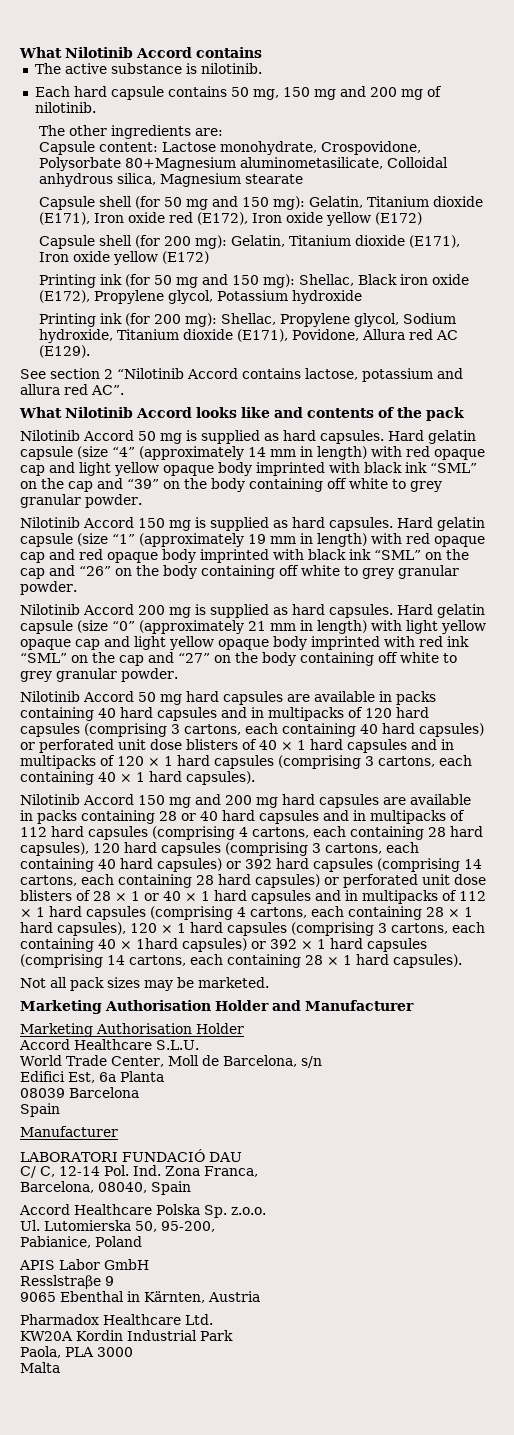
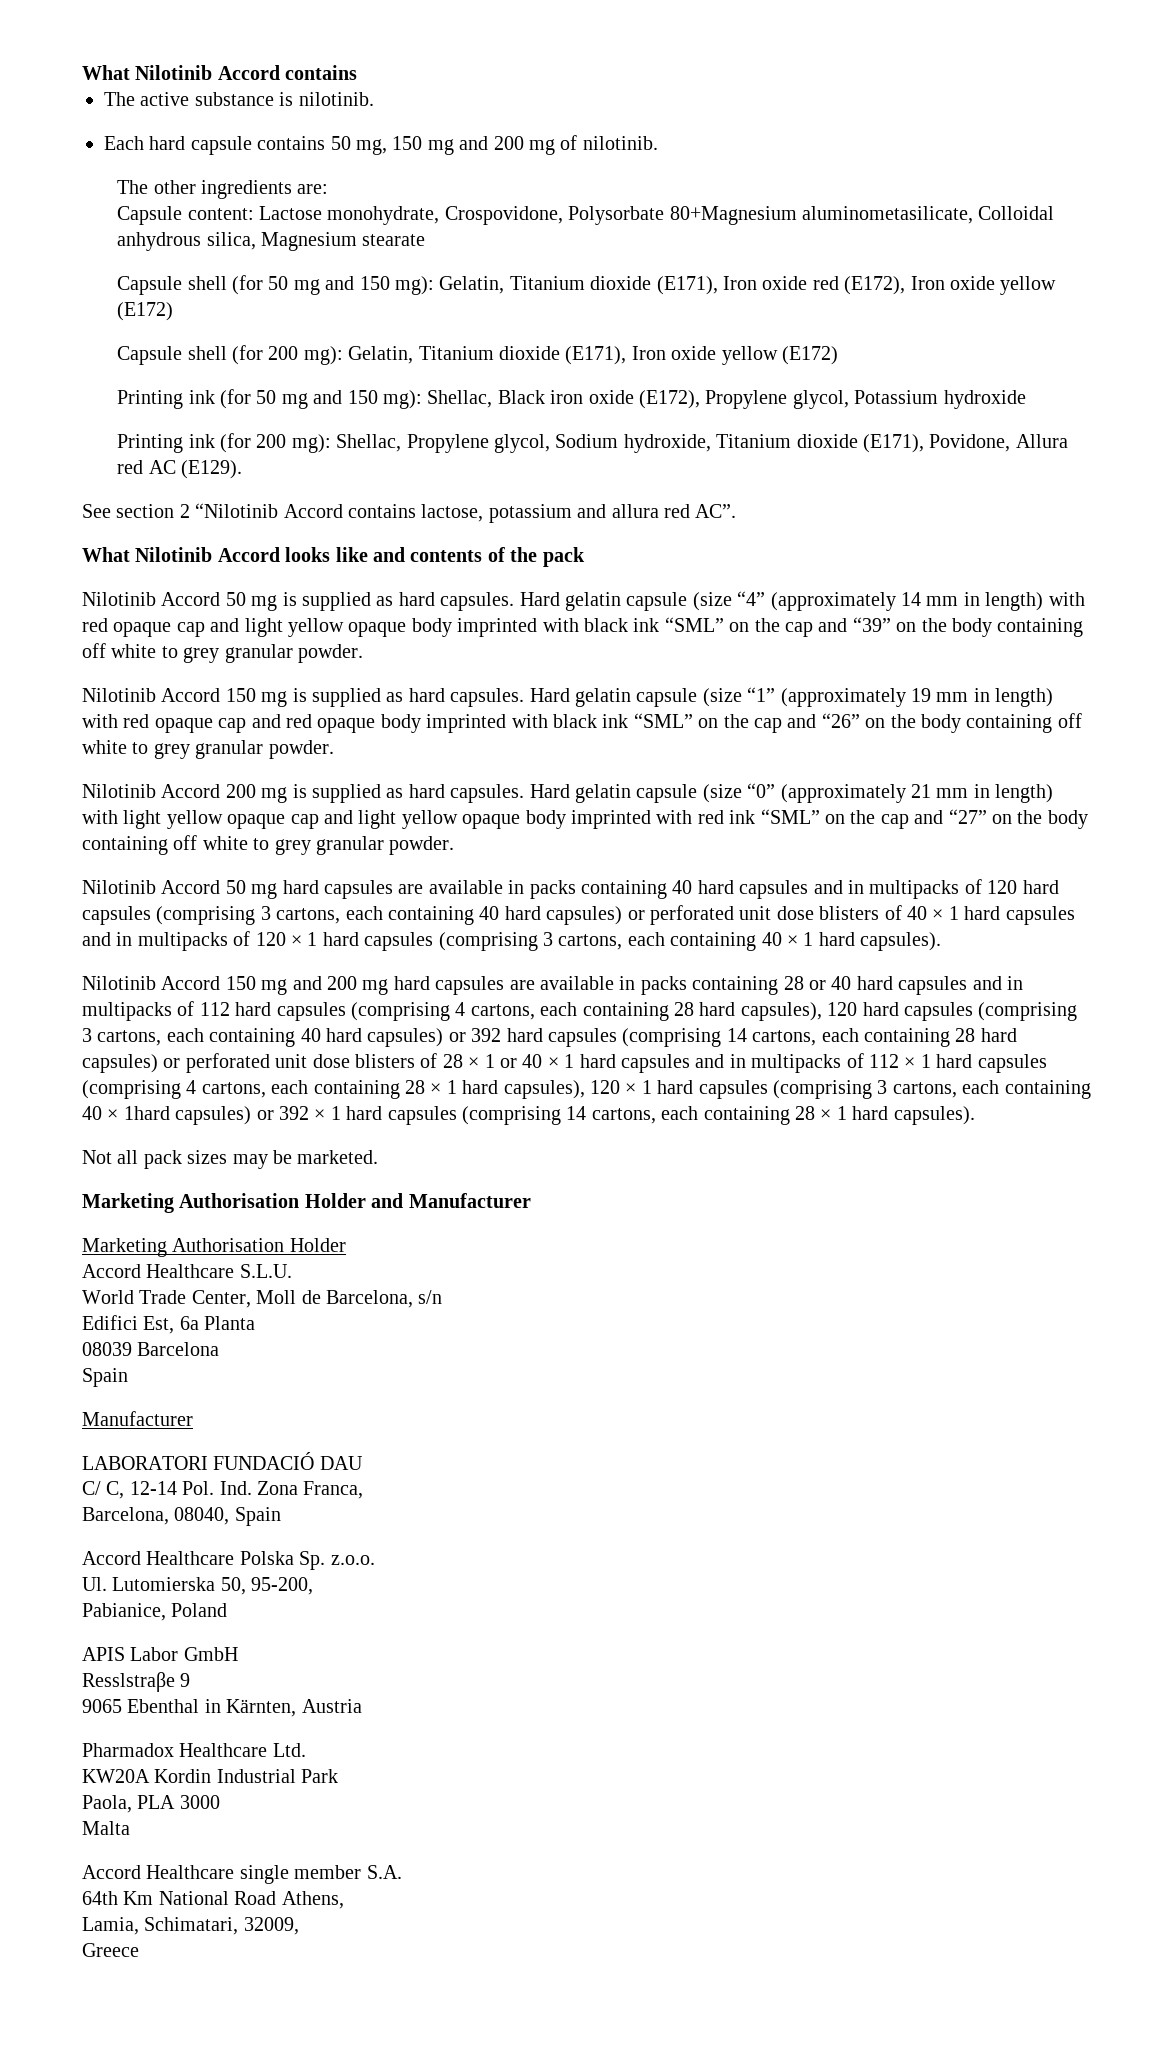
(60, 1367) none -> [82,1865,402,1884] [82,1891,344,1909] [82,1917,299,1935] [82,1943,139,1957] // Accord Healthcare single member S.A. // 64th Km National Road Athens, // Lamia, Schimatari, 32009, // Greece

